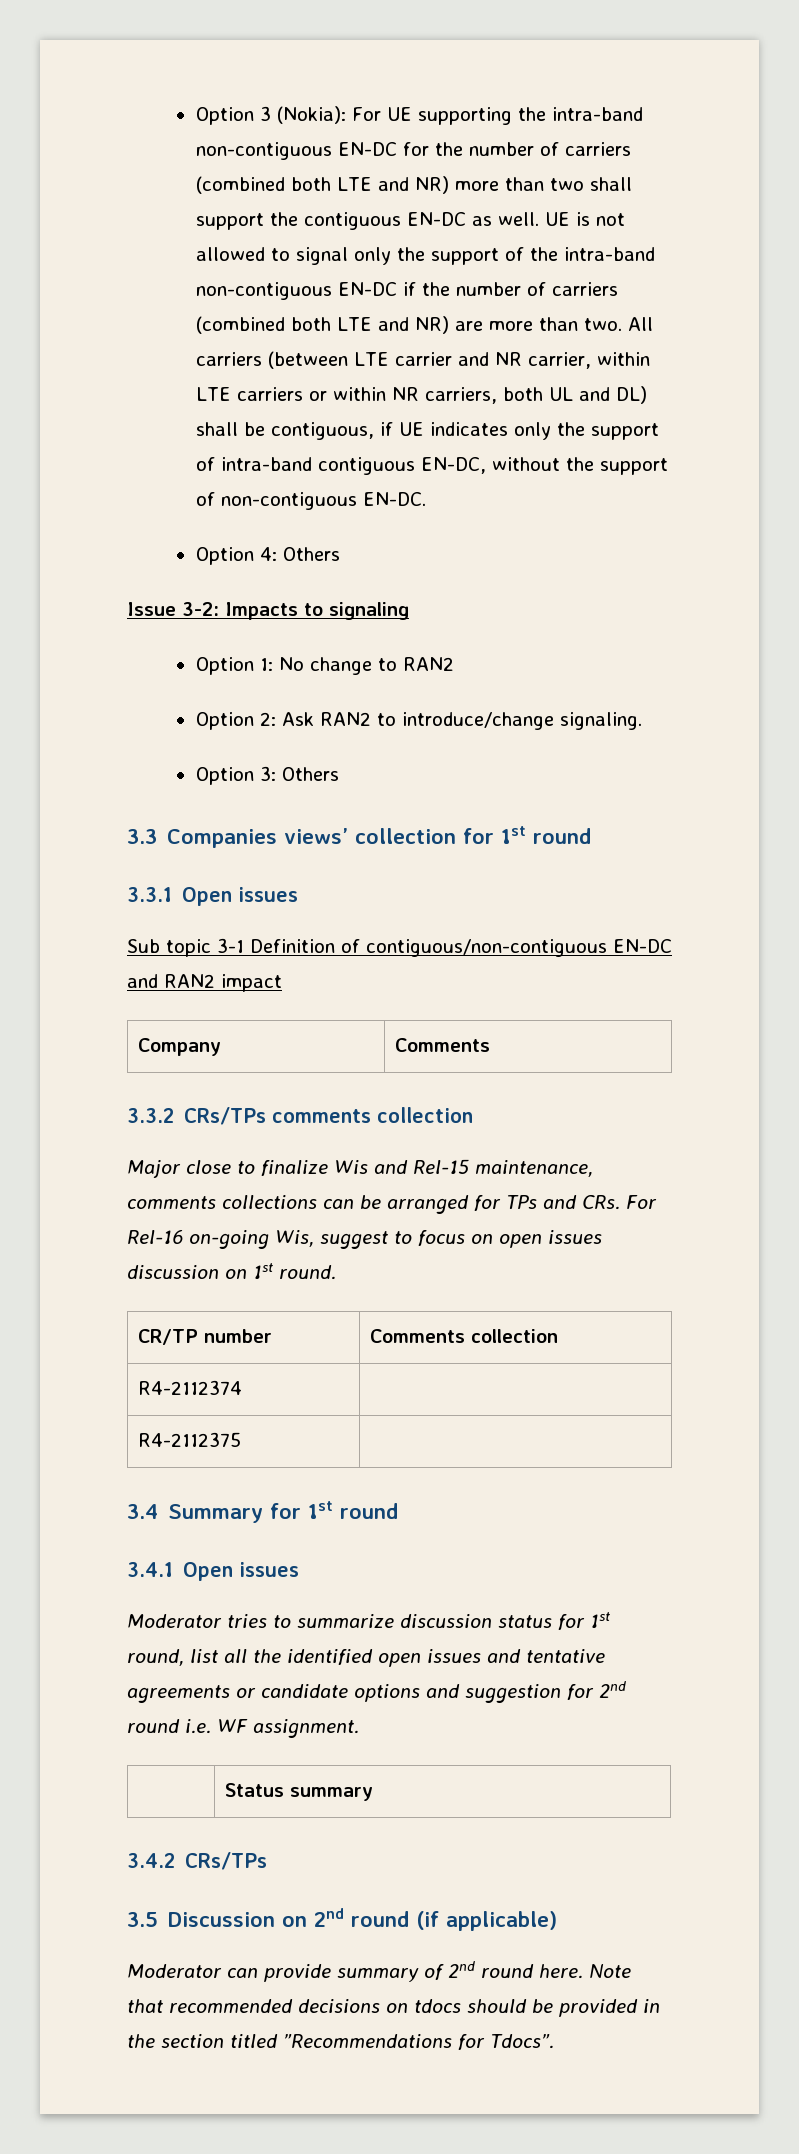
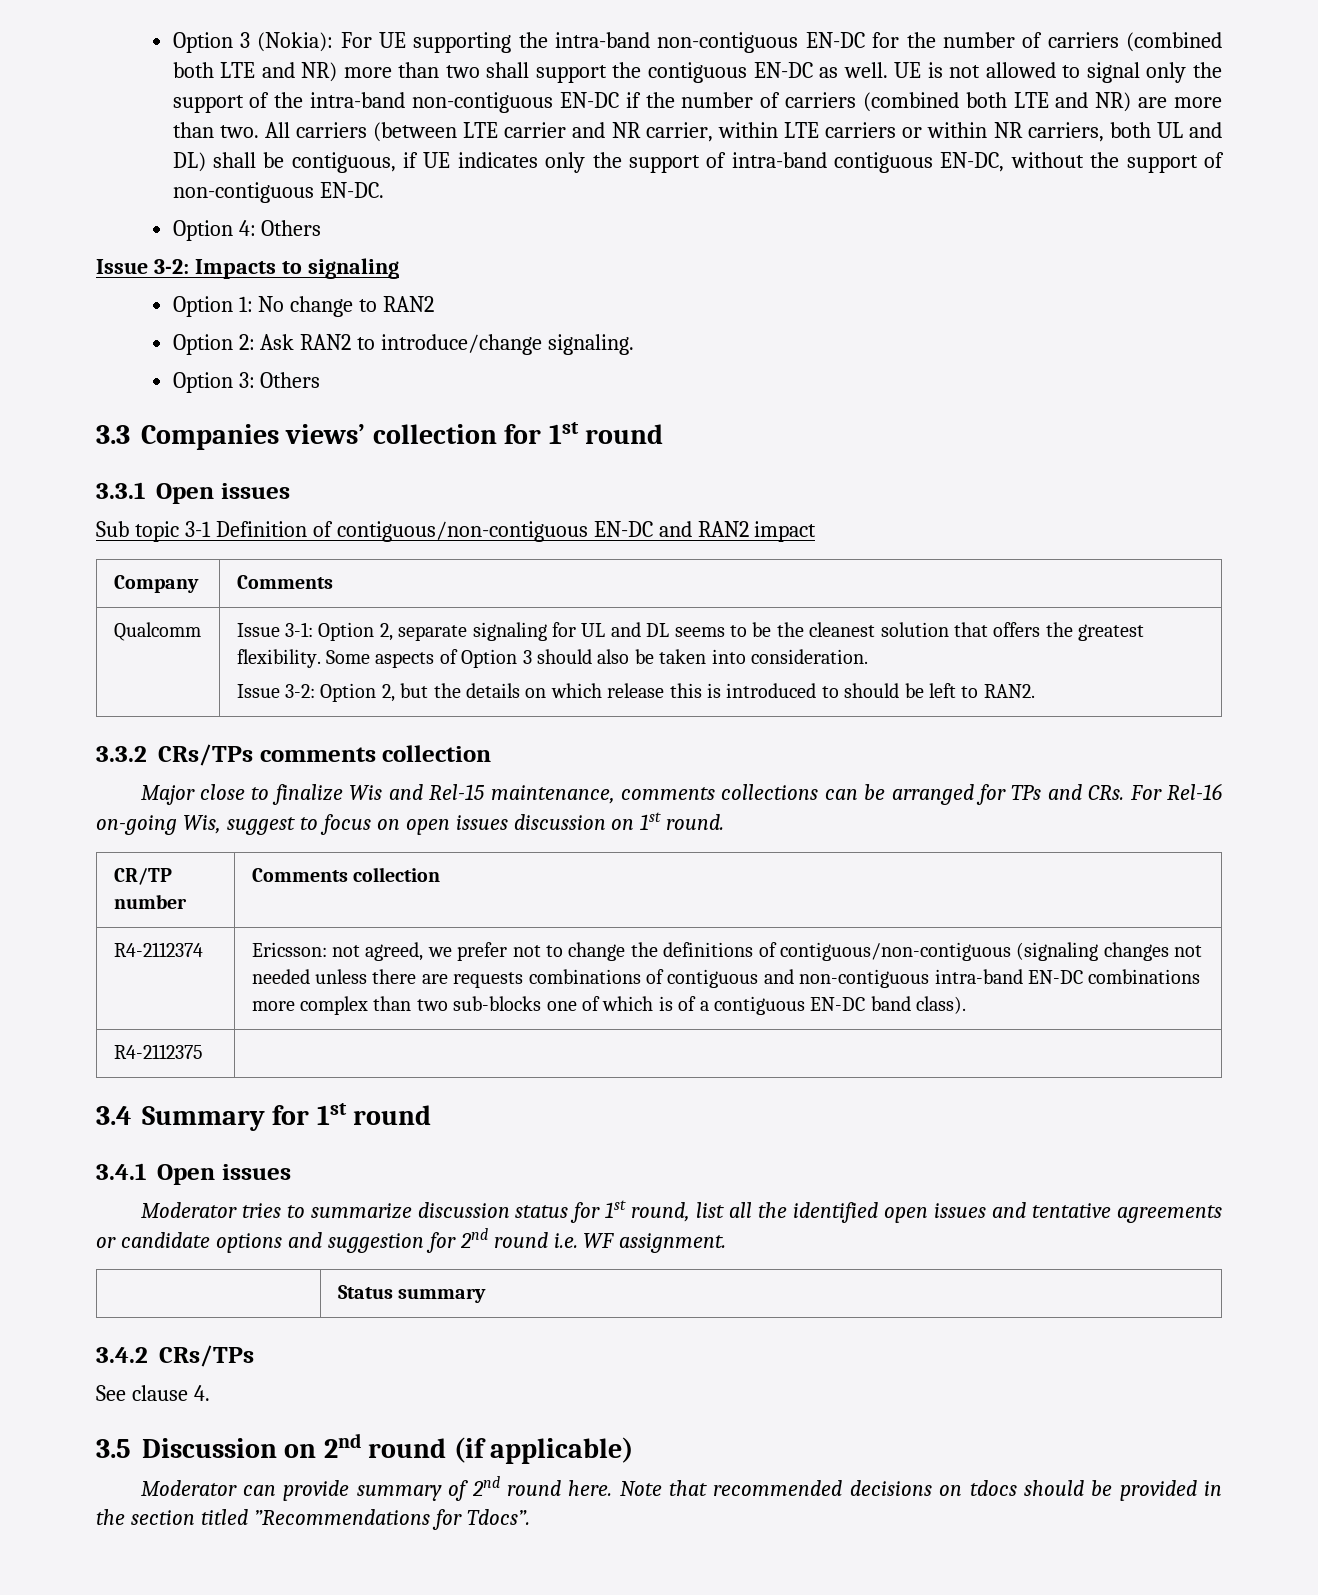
(491, 1045) none -> [113,622,201,641] [236,622,1145,641] [236,649,868,668] [236,683,1035,702] // Qualcomm | Issue 3-1: Option 2, separate signaling for UL and DL seems to be the cleanest solution that offers the greatest flexibility. Some aspects of Option 3 should also be taken into consideration. // Issue 3-2: Option 2, but the details on which release this is introduced to should be left to RAN2.
(243, 1387) none -> [251,942,1203,961] [251,969,1201,988] [251,996,967,1015] Ericsson: not agreed, we prefer not to change the definitions of contiguous/non-contiguous (signaling changes not needed unless there are requests combinations of contiguous and non-contiguous intra-band EN-DC combinations more complex than two sub-blocks one of which is of a contiguous EN-DC band class).
(268, 1861) none -> [96,1385,210,1401] // See clause 4.

